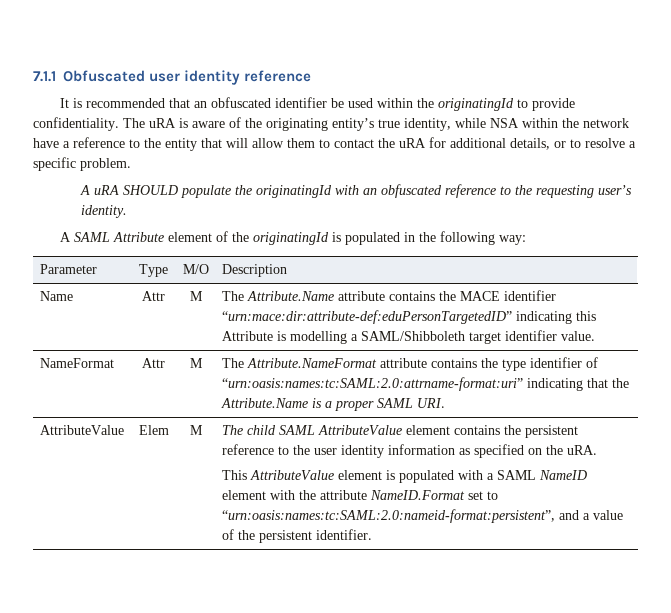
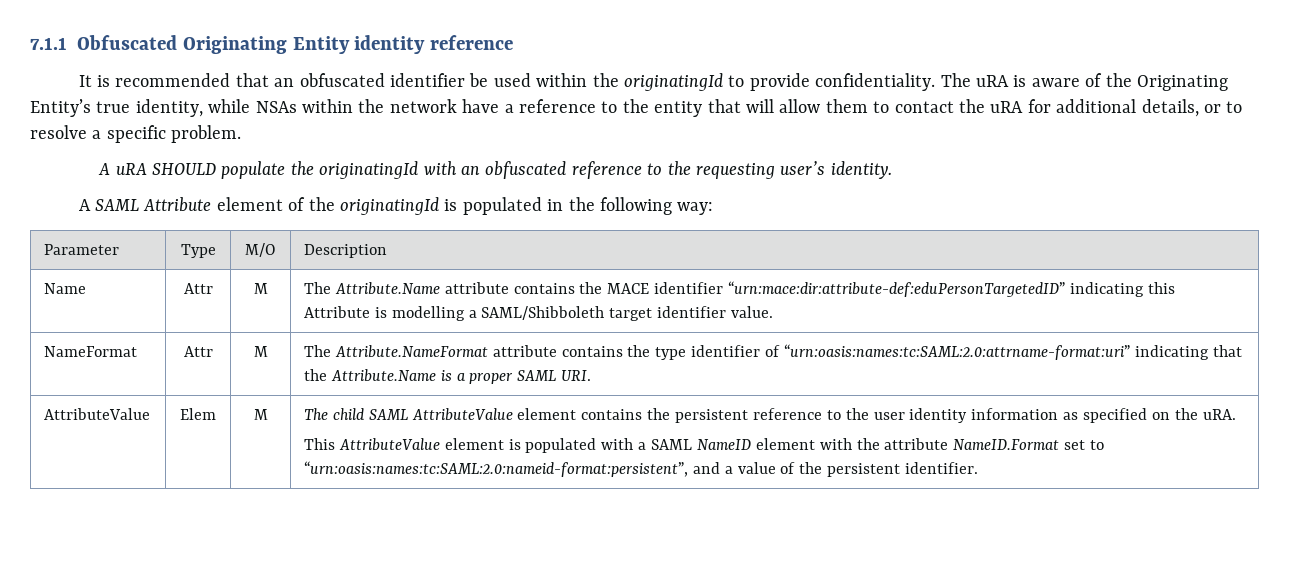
[149,73,181,82] user -> [182,36,350,54] Originating Entity
[266,118,374,131] originating entity’s -> [1137,75,1229,91] [30,99,91,117] Originating Entity’s
[490,118,519,128] NSA -> [255,101,297,113] NSAs

